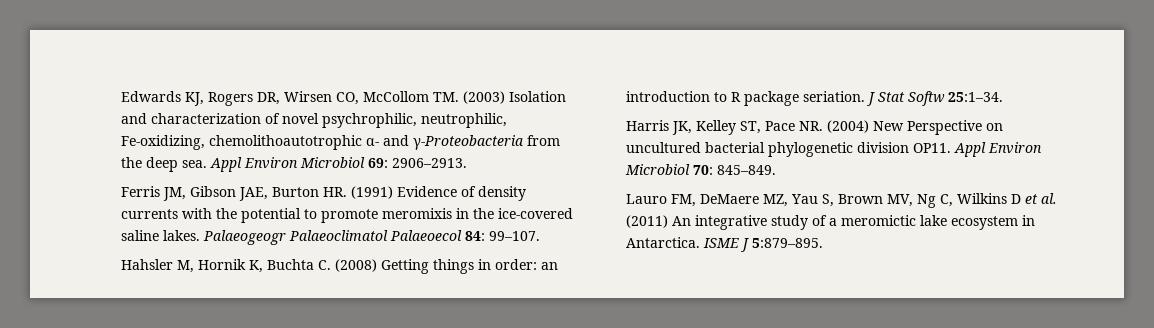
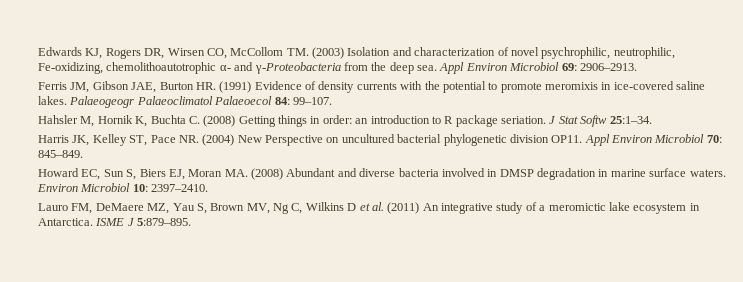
[473,208,495,219] the -> (612, 86) none
(777, 170) none -> [38,168,726,180] [37,183,209,192] // Howard EC, Sun S, Biers EJ, Moran MA. (2008) Abundant and diverse bacteria involved in DMSP degradation in marine surface waters. Environ Microbiol 10: 2397–2410.

